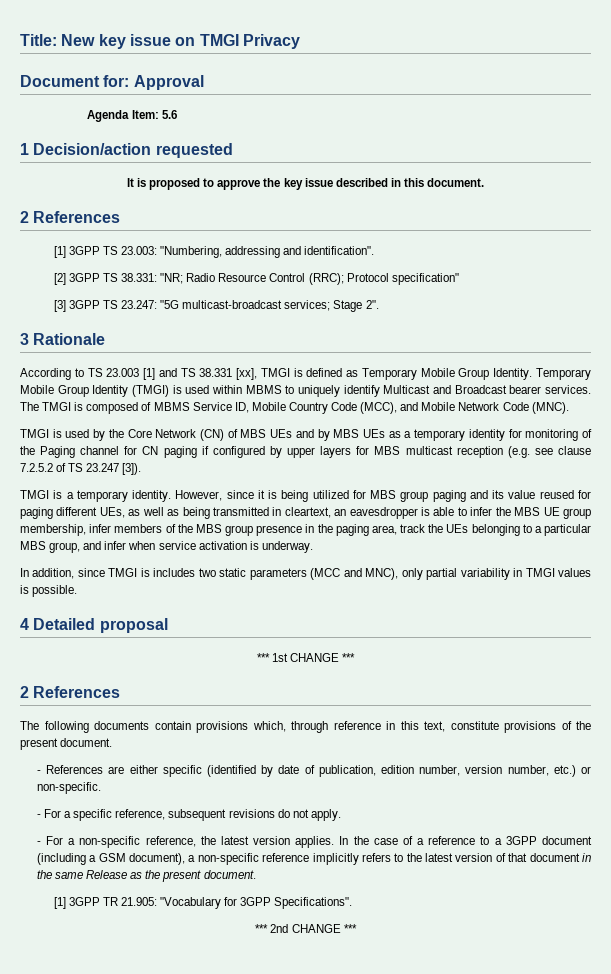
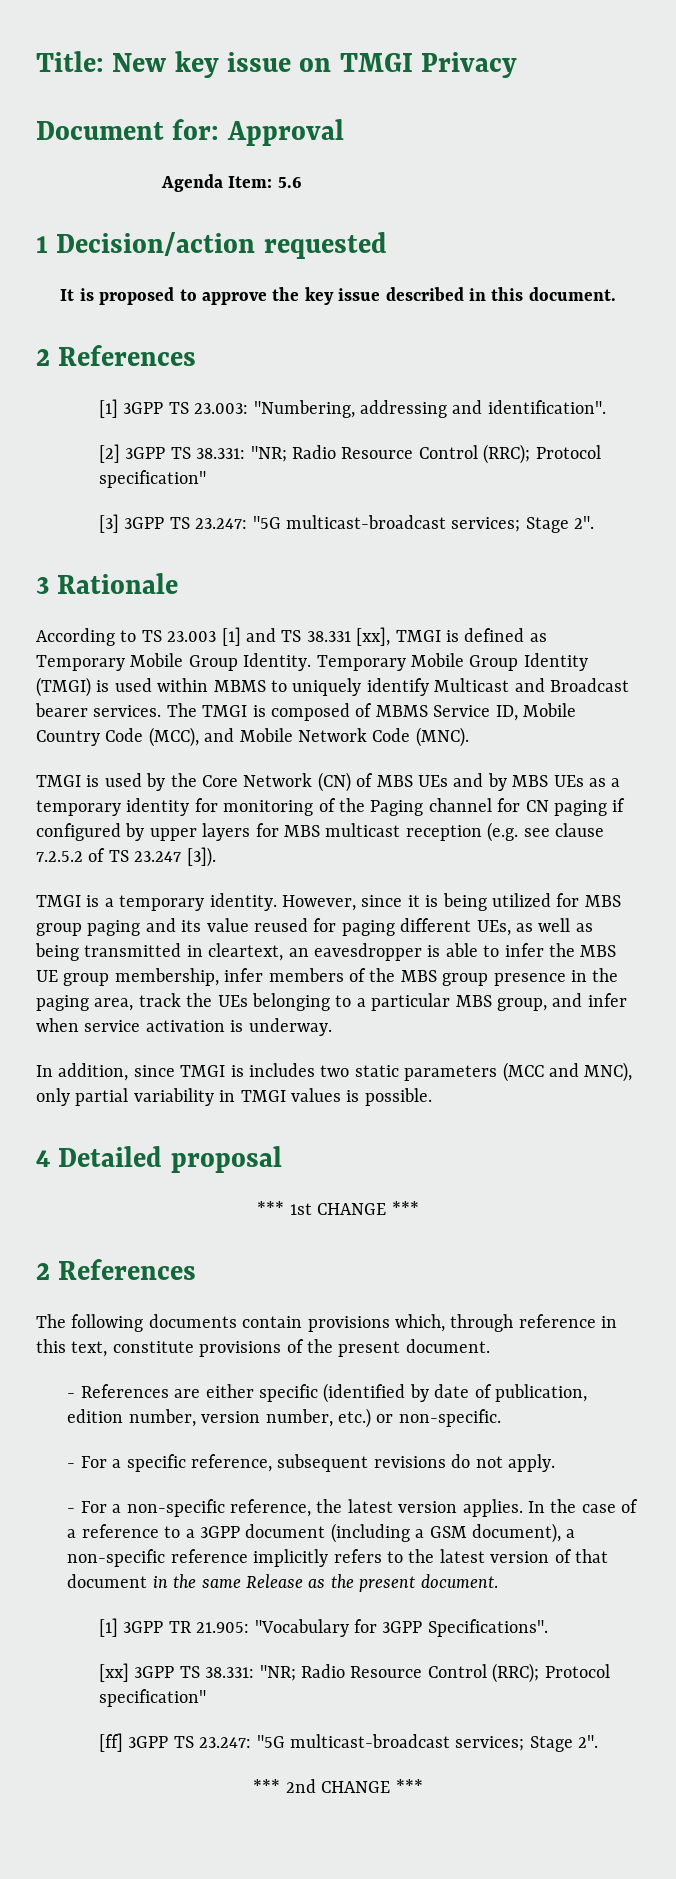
(353, 903) none -> [98,1663,610,1683] [98,1689,206,1707] [98,1733,599,1752] // [xx] 3GPP TS 38.331: "NR; Radio Resource Control (RRC); Protocol specification" // [ff] 3GPP TS 23.247: "5G multicast-broadcast services; Stage 2".

